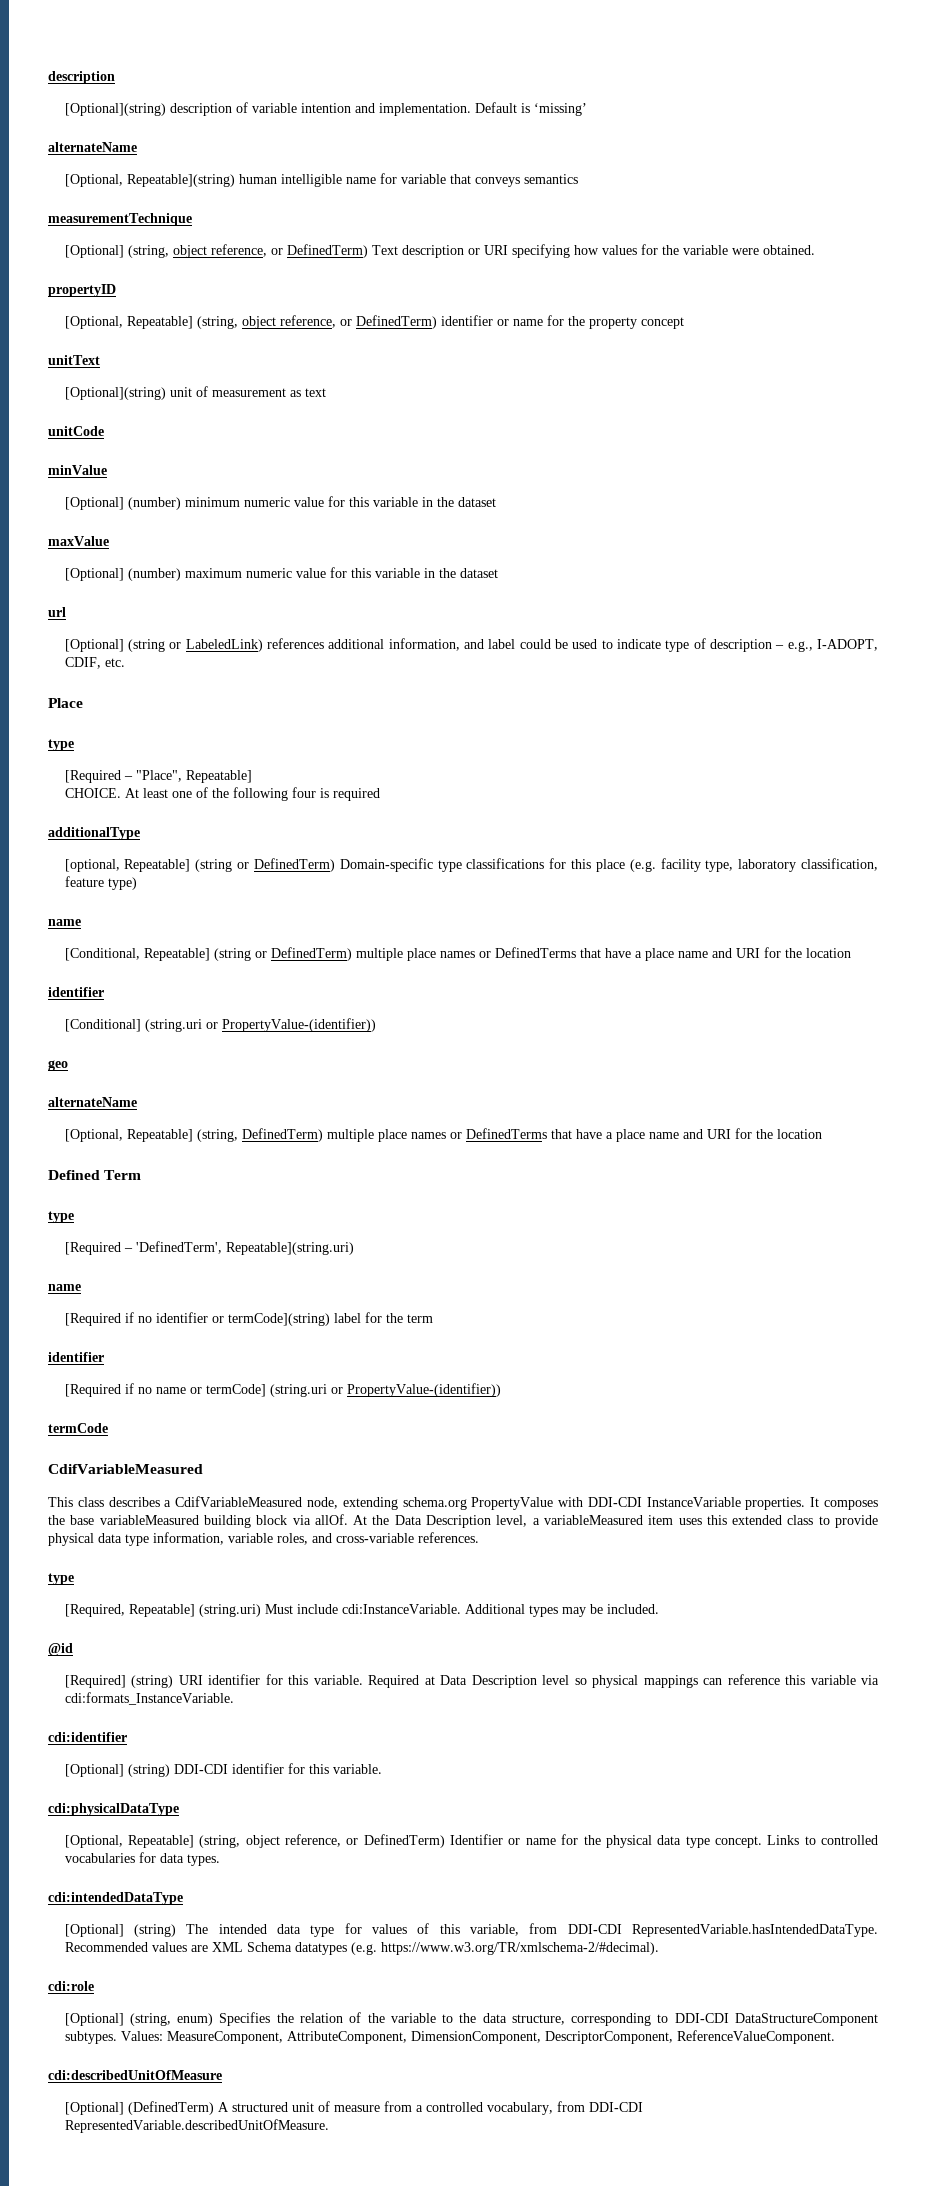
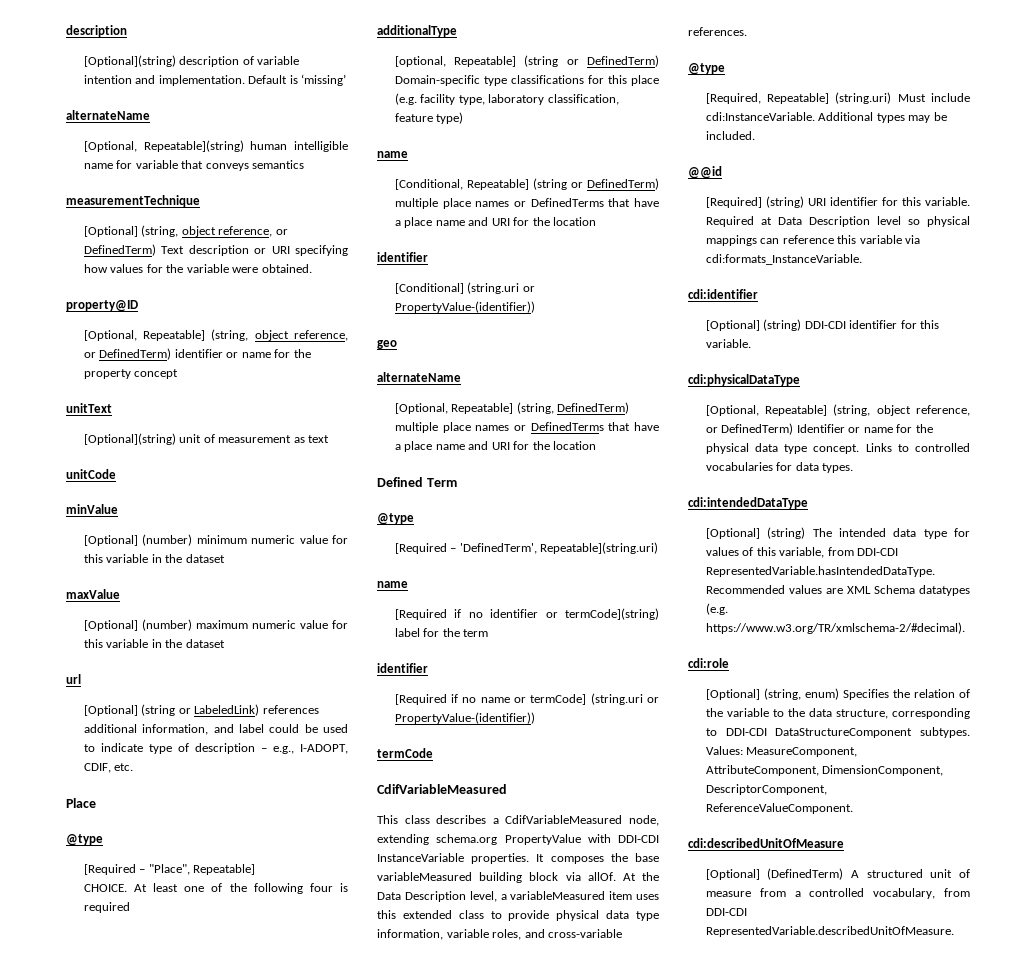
[48,284,116,297] propertyID -> [66,300,138,312] property@ID
[48,739,74,751] type -> [66,834,103,846] @type
[48,1211,74,1223] type -> [377,513,414,525] @type
[48,1573,74,1585] type -> [688,63,725,75] @type
[48,1643,73,1656] @id -> [688,166,722,179] @@id

